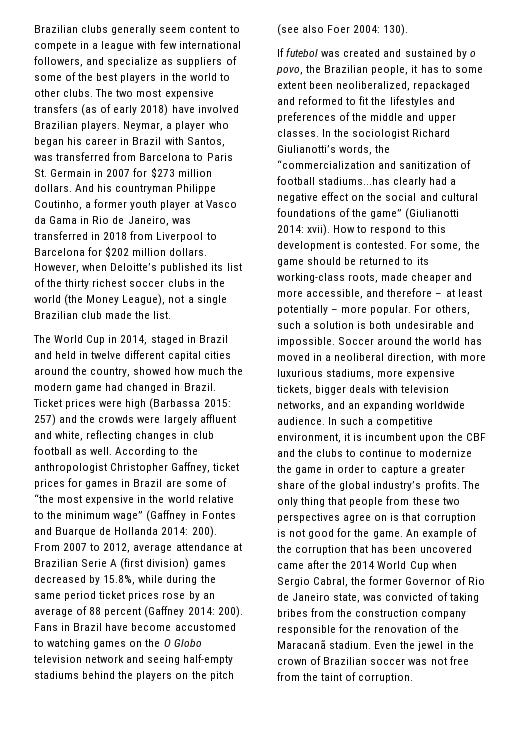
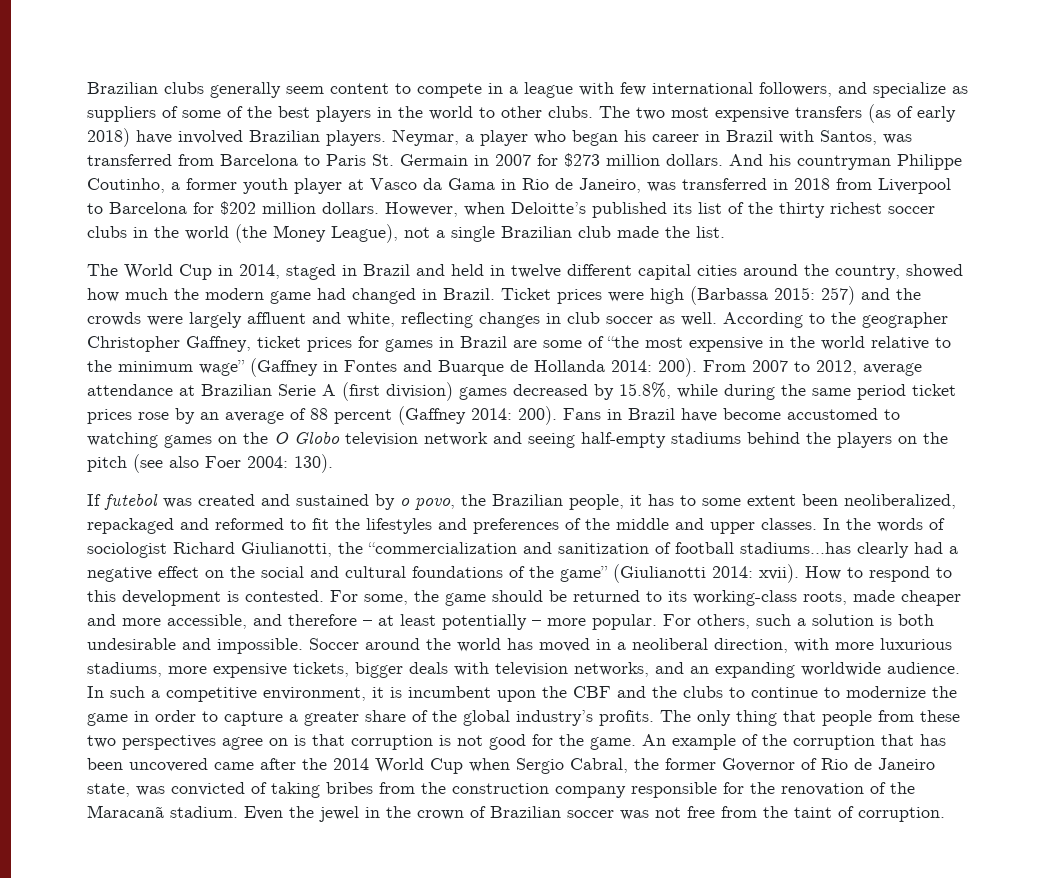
[34,446,72,455] football -> [606,316,653,324] soccer
[34,463,107,473] anthropologist -> [862,312,948,328] geographer
[352,129,451,139] [277,145,373,155] sociologist Richard Giulianotti’s words, -> [877,518,945,532] [87,542,332,558] words of sociologist Richard Giulianotti,

